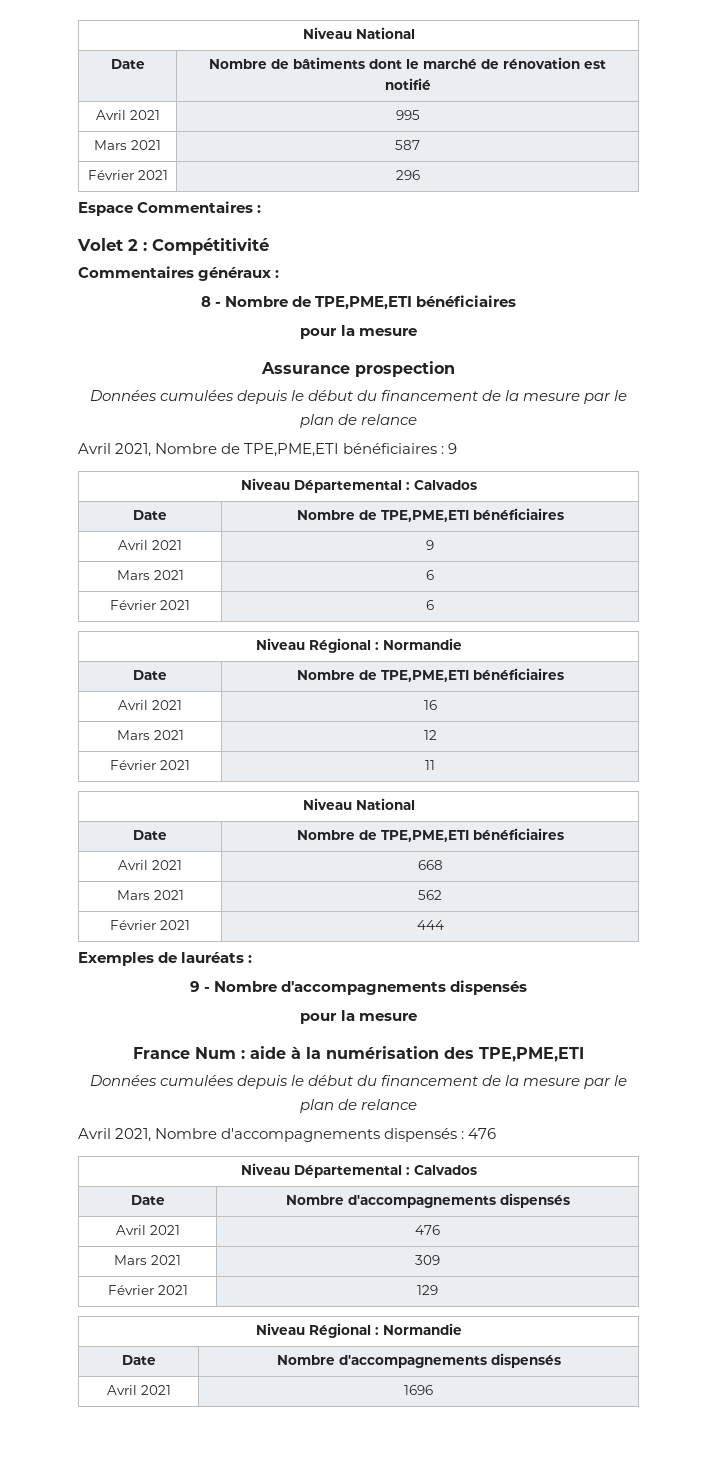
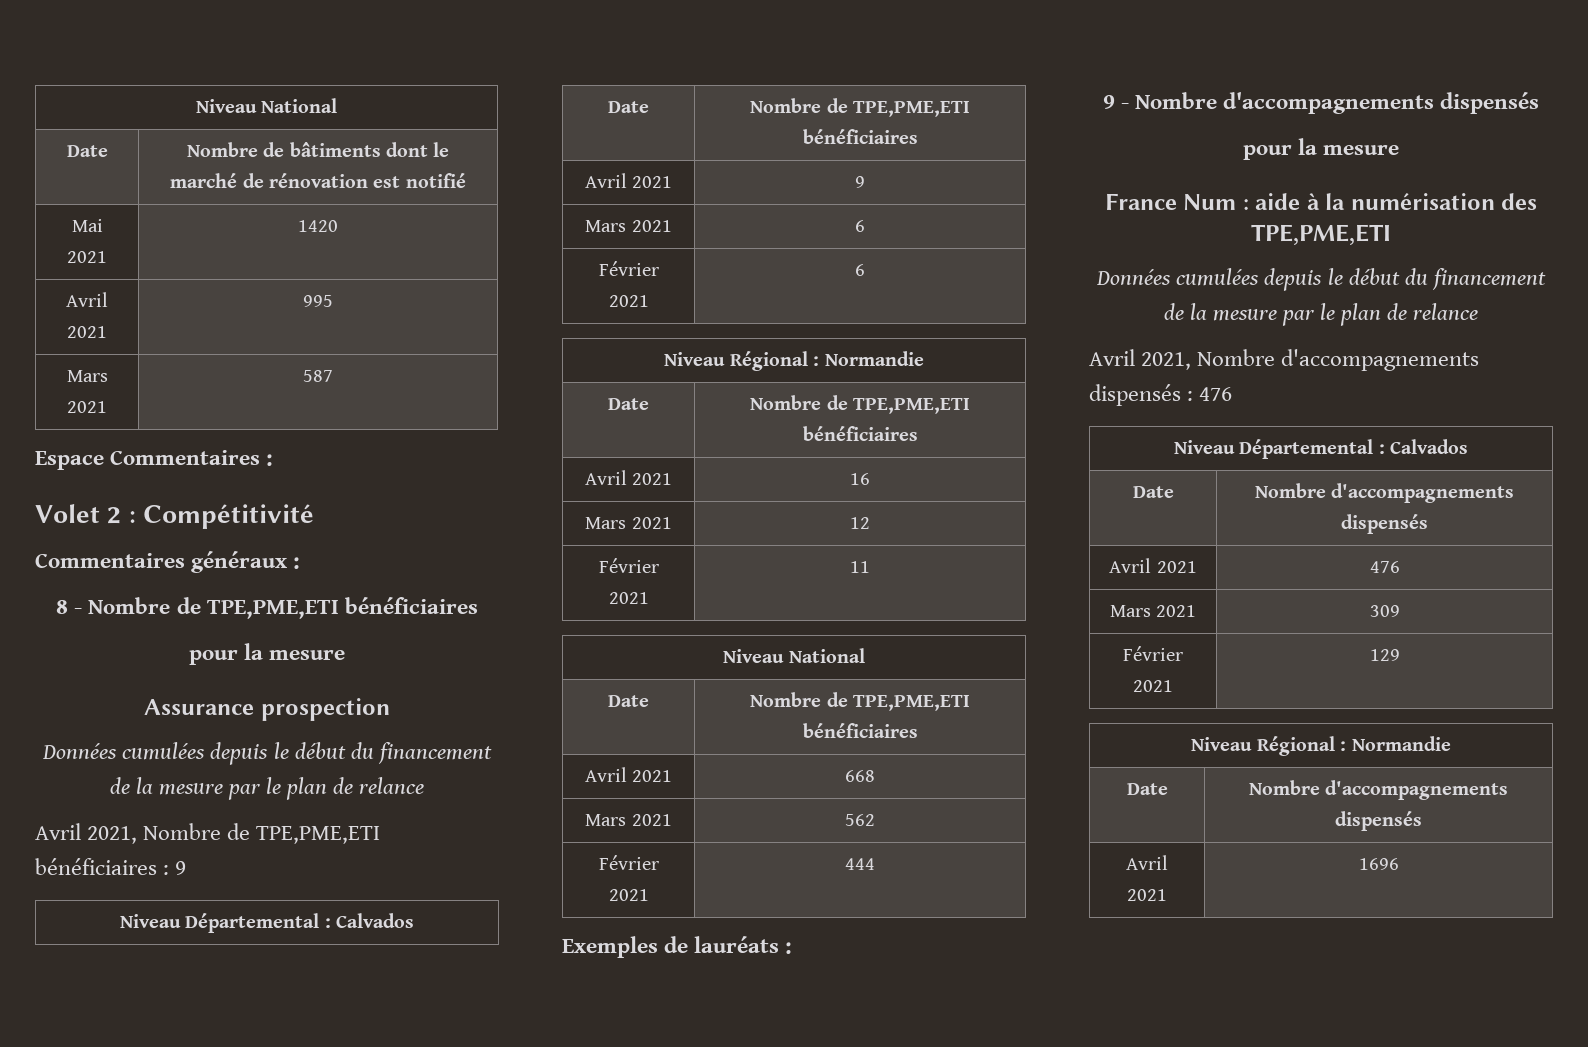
(431, 84) none -> [71,219,103,232] [67,251,107,263] [298,220,338,232] // Mai 2021 | 1420
[87,170,168,180] [395,170,420,180] // Février 2021 | 296 -> (333, 376) none

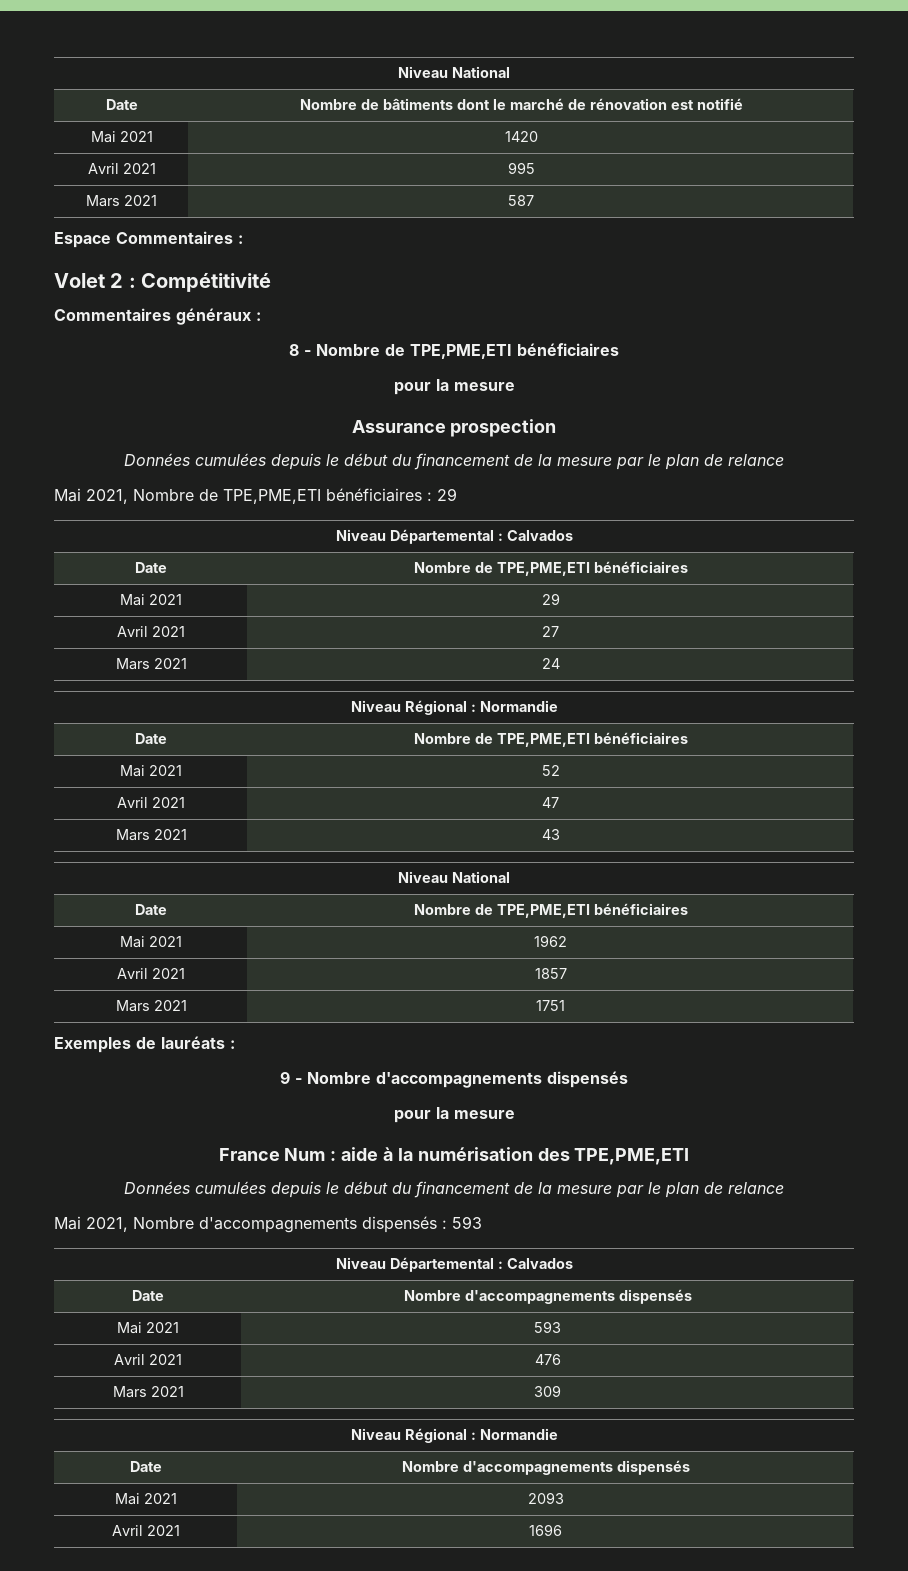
[35,823,81,840] Avril -> [54,488,81,502] Mai
[175,861,187,875] 9 -> [437,488,457,501] 29
[584,173,673,188] [855,176,865,188] [585,220,672,232] [855,220,865,232] [598,261,659,276] [608,295,649,307] [855,264,865,276] // Avril 2021 | 9 // Mars 2021 | 6 // Février 2021 | 6 -> [120,594,182,606] [541,593,560,605] [117,626,185,637] [542,626,559,637] [115,658,187,670] [541,658,560,669] // Mai 2021 | 29 // Avril 2021 | 27 // Mars 2021 | 24
[584,470,673,485] [850,473,870,485] [585,517,672,529] [850,517,870,529] [598,558,659,573] [608,592,649,604] [850,561,870,573] // Avril 2021 | 16 // Mars 2021 | 12 // Février 2021 | 11 -> [120,765,182,777] [541,765,560,776] [117,797,185,808] [542,797,559,808] [115,829,187,841] [541,829,560,840] // Mai 2021 | 52 // Avril 2021 | 47 // Mars 2021 | 43
[584,767,673,782] [845,770,875,782] [585,814,672,826] [845,814,875,826] [598,855,659,870] [608,889,649,901] [845,858,875,870] // Avril 2021 | 668 // Mars 2021 | 562 // Février 2021 | 444 -> [120,936,182,948] [534,935,567,947] [117,968,185,979] [534,968,567,979] [115,1000,187,1012] [536,1000,565,1011] // Mai 2021 | 1962 // Avril 2021 | 1857 // Mars 2021 | 1751
[1089,349,1135,366] Avril -> [54,1216,81,1230] Mai
[1199,387,1233,401] 476 -> [452,1216,482,1229] 593
(1428, 524) none -> [117,1322,179,1334] [534,1321,561,1333] // Mai 2021 | 593
[1123,646,1183,661] [1133,680,1173,692] [1369,649,1400,661] // Février 2021 | 129 -> (561, 1391) none
(1422, 821) none -> [115,1493,177,1505] [527,1492,564,1504] // Mai 2021 | 2093

